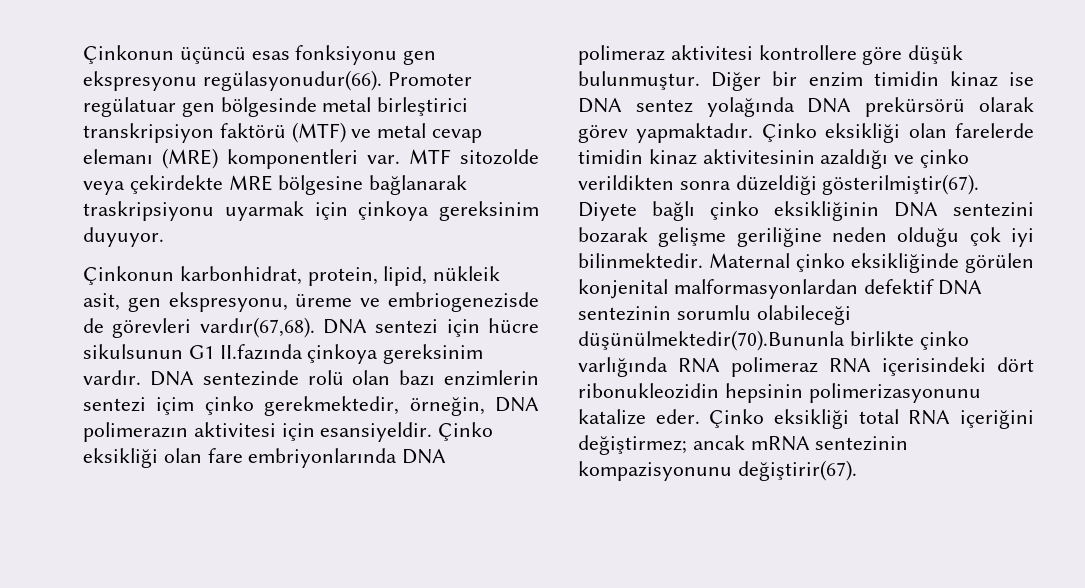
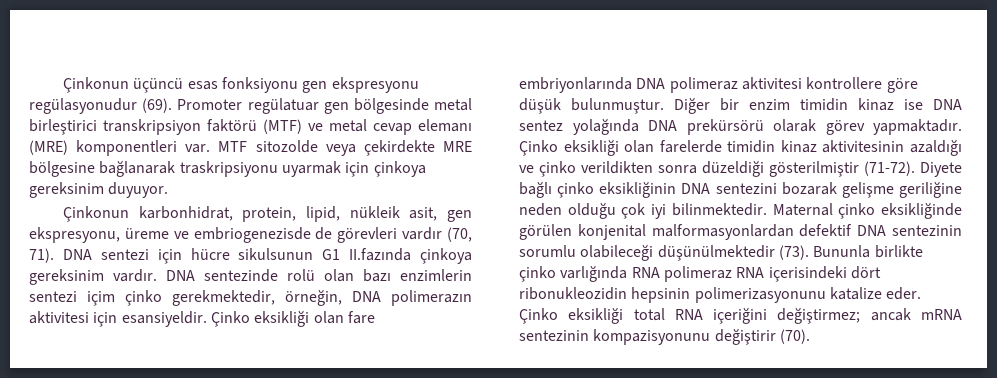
[202,70,382,91] regülasyonudur(66). -> [29,98,173,114] regülasyonudur (69).
[199,317,315,338] vardır(67,68). -> [402,227,472,242] [29,248,54,263] vardır (70, 71).
[822,174,980,195] gösterilmiştir(67). -> [769,161,915,177] gösterilmiştir (71-72).
[578,330,845,351] düşünülmektedir(70).Bununla -> [657,245,871,261] düşünülmektedir (73). Bununla
[737,460,857,481] değiştirir(67). -> [714,328,810,345] değiştirir (70).

